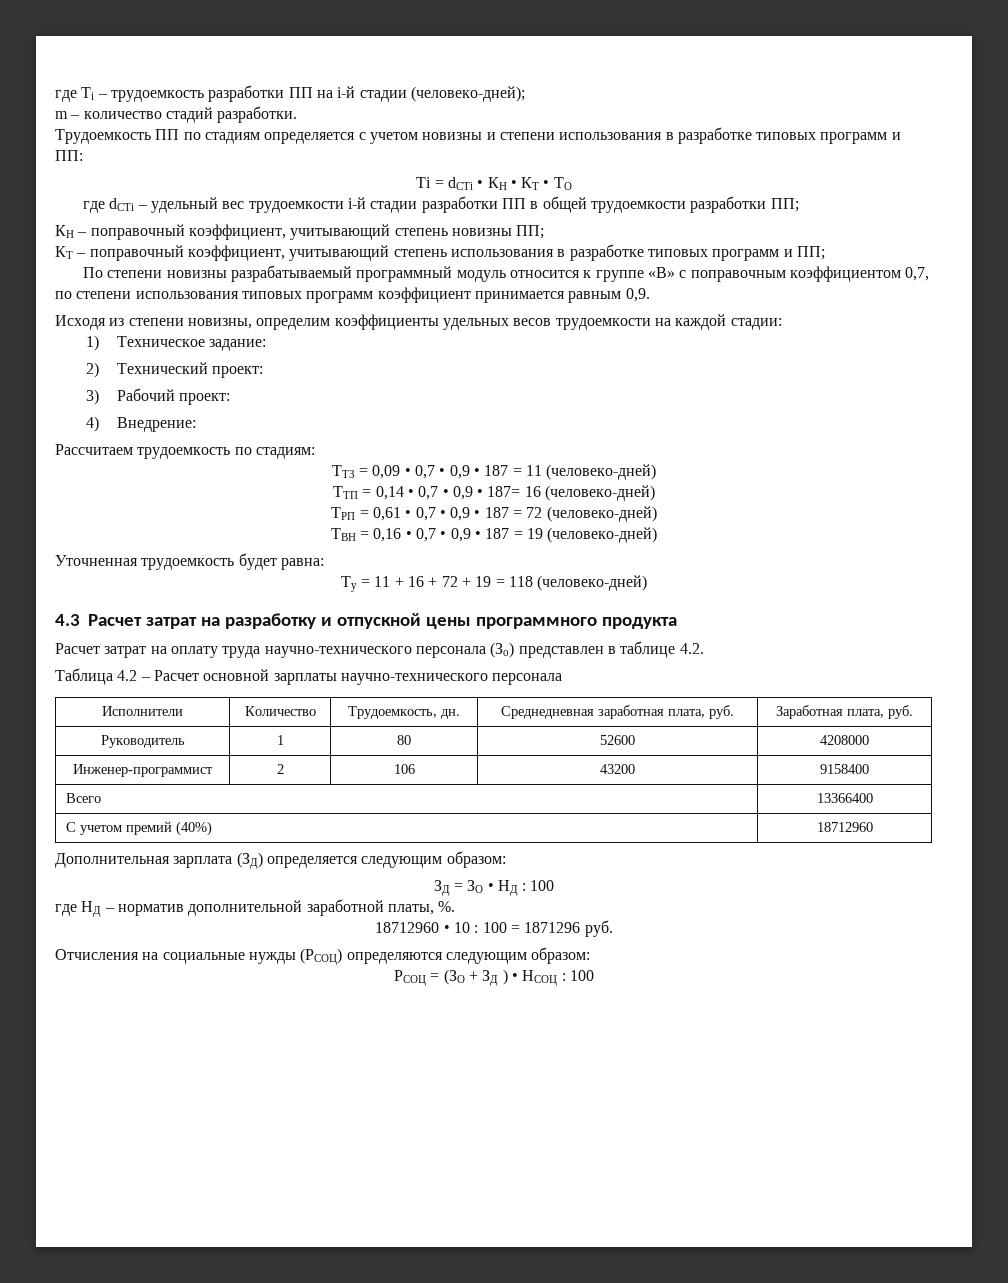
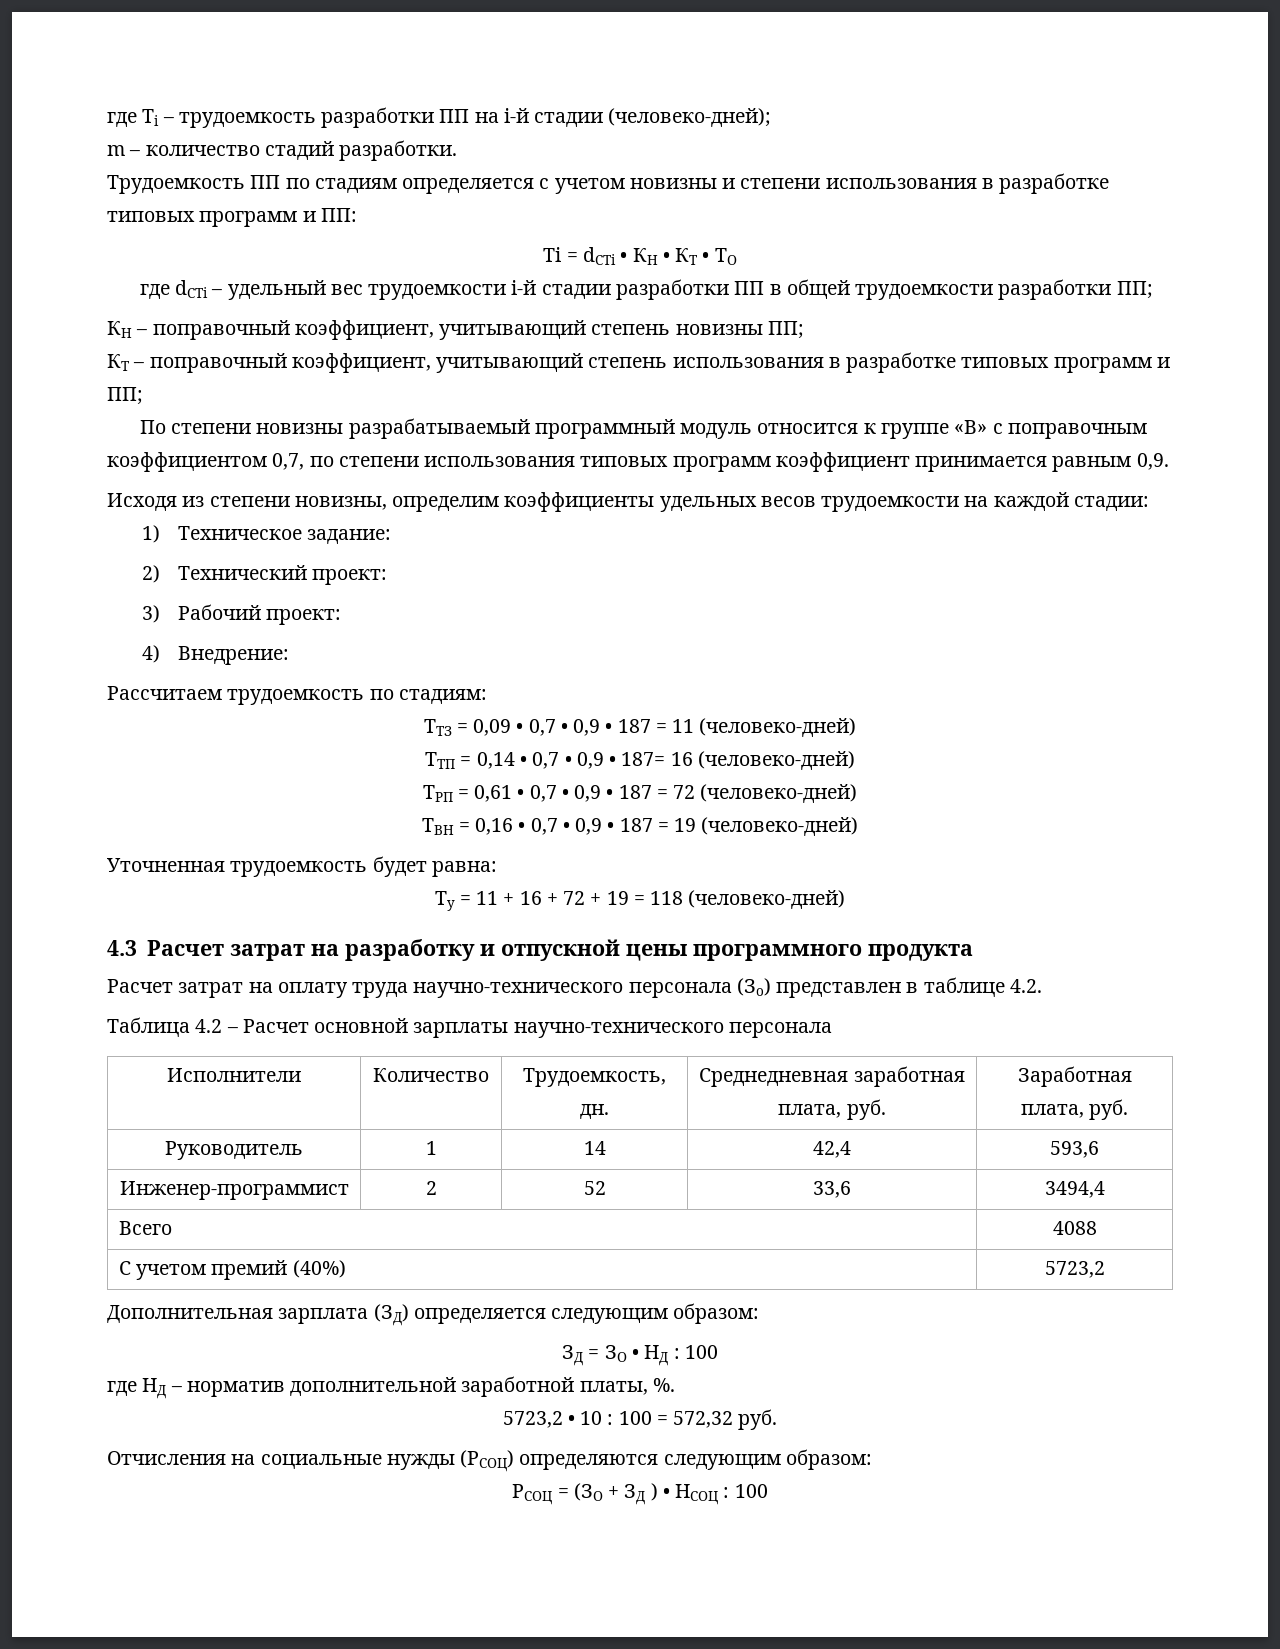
[397,735,411,745] [600,735,635,745] [820,735,869,745] 80 | 52600 | 4208000 -> [583,1141,606,1155] [813,1141,851,1158] [1050,1141,1099,1158] 14 | 42,4 | 593,6
[393,764,415,774] [600,764,635,774] [820,764,869,774] 106 | 43200 | 9158400 -> [583,1181,606,1195] [813,1181,851,1198] [1044,1181,1105,1198] 52 | 33,6 | 3494,4
[816,793,873,803] 13366400 -> [1052,1221,1097,1235] 4088
[816,822,873,832] 18712960 -> [1044,1261,1105,1278] 5723,2
[375,922,440,933] 18712960 -> [502,1411,563,1428] 5723,2
[524,922,581,933] 1871296 -> [673,1411,734,1428] 572,32

